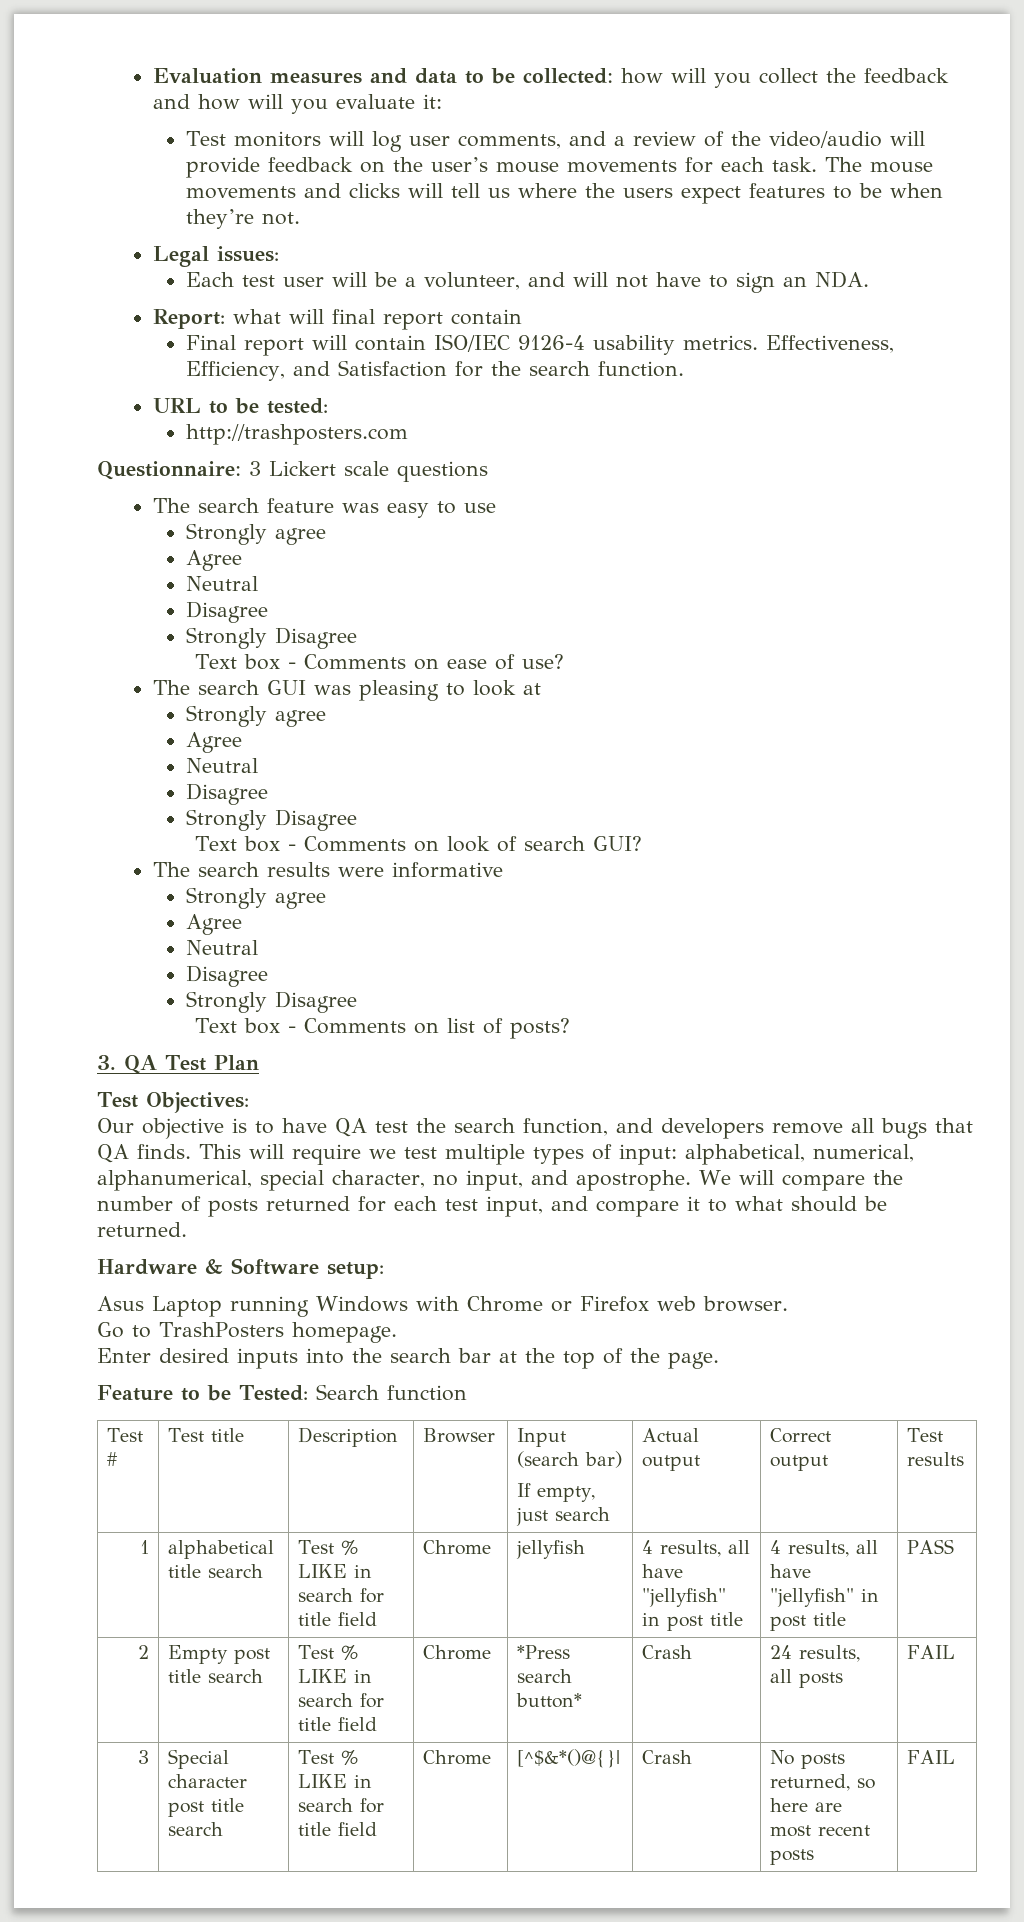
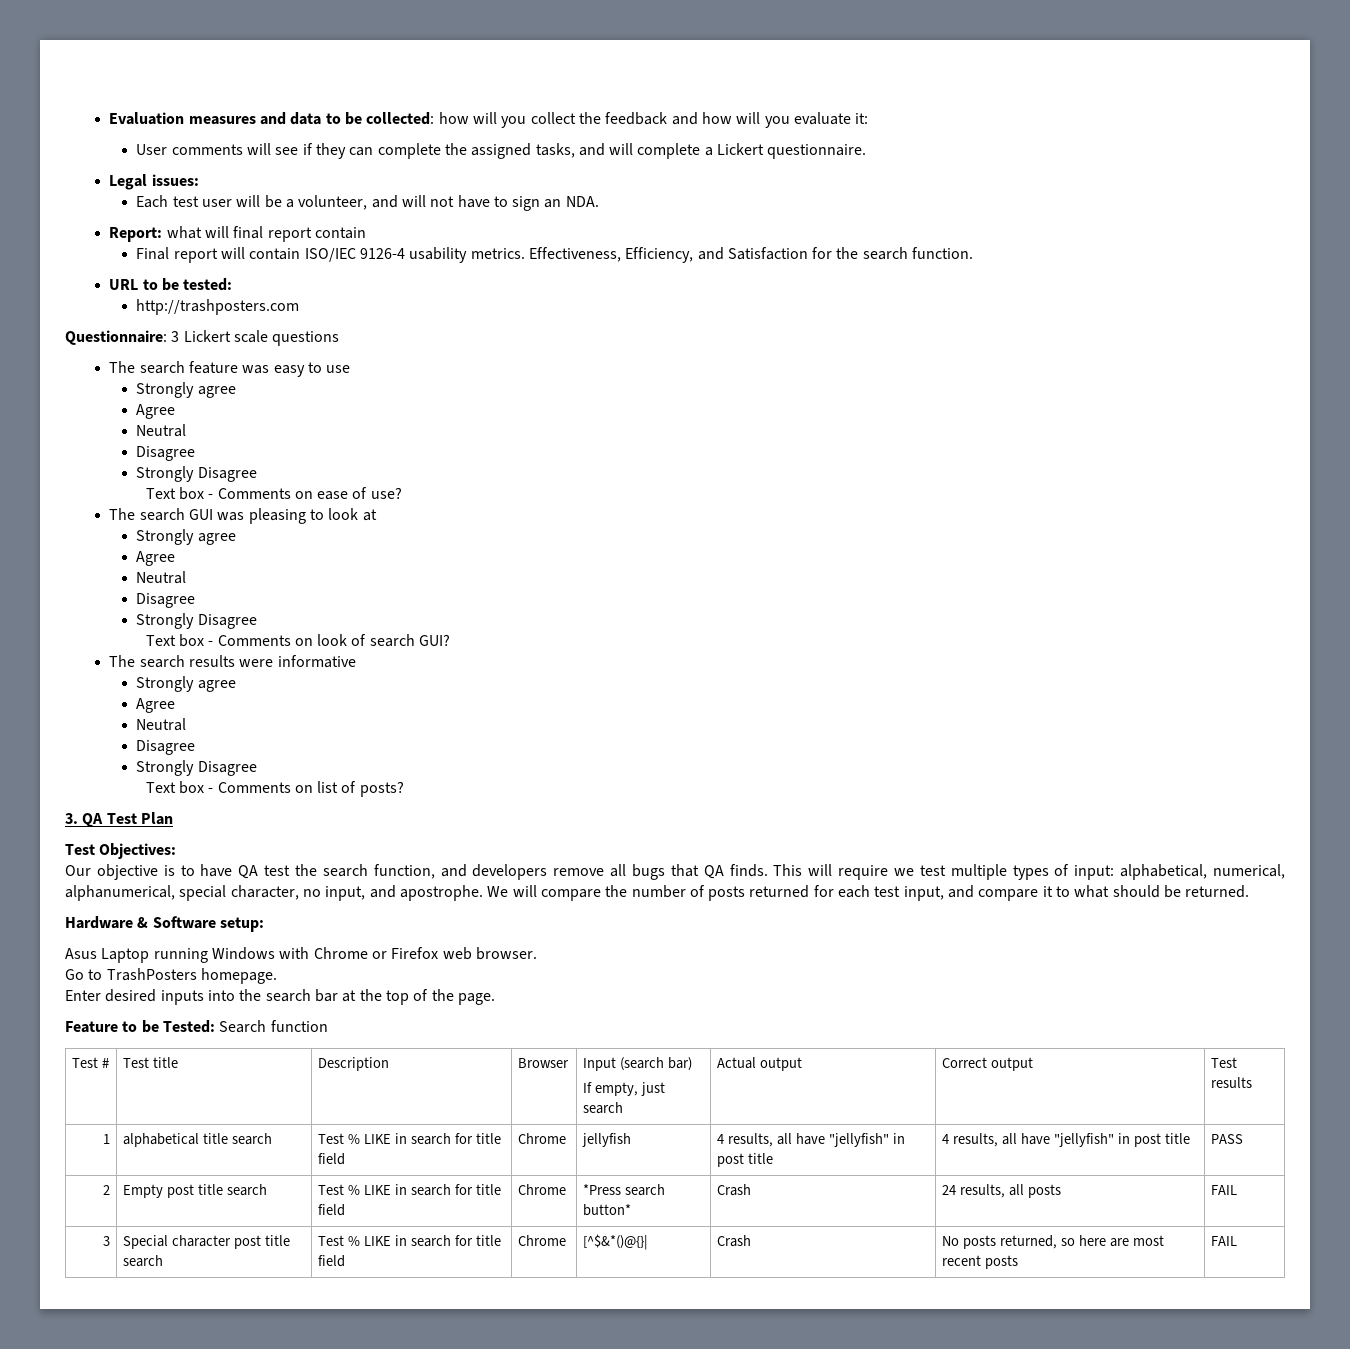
[185,131,925,152] [185,157,933,178] [185,183,943,204] [185,209,300,229] Test monitors will log user comments, and a review of the video/audio will provide feedback on the user’s mouse movements for each task. The mouse movements and clicks will tell us where the users expect features to be when they’re not. -> [136,143,867,159] User comments will see if they can complete the assigned tasks, and will complete a Lickert questionnaire.

